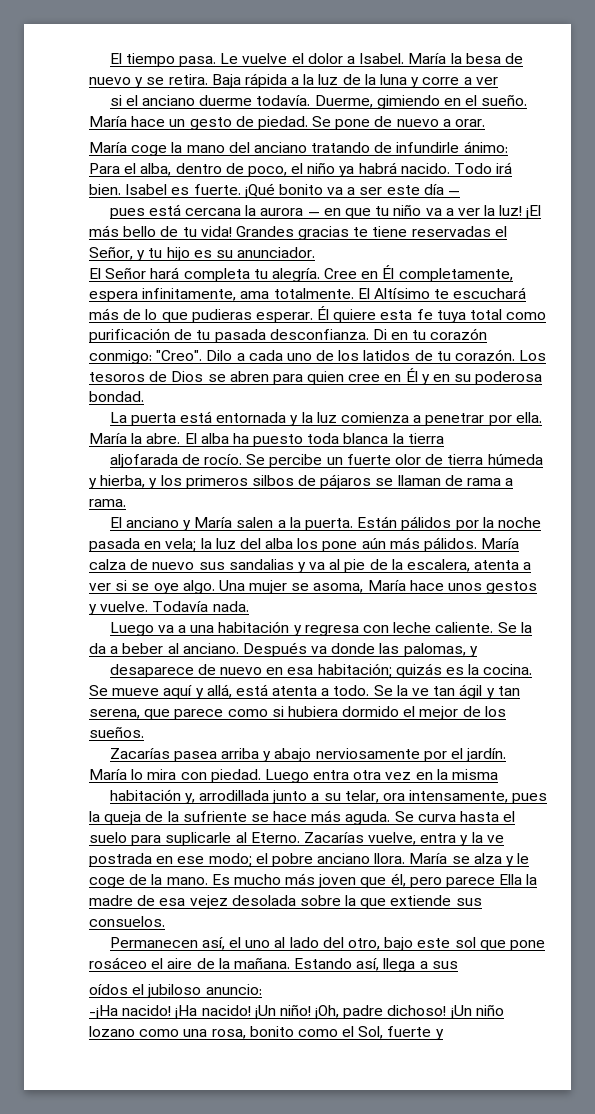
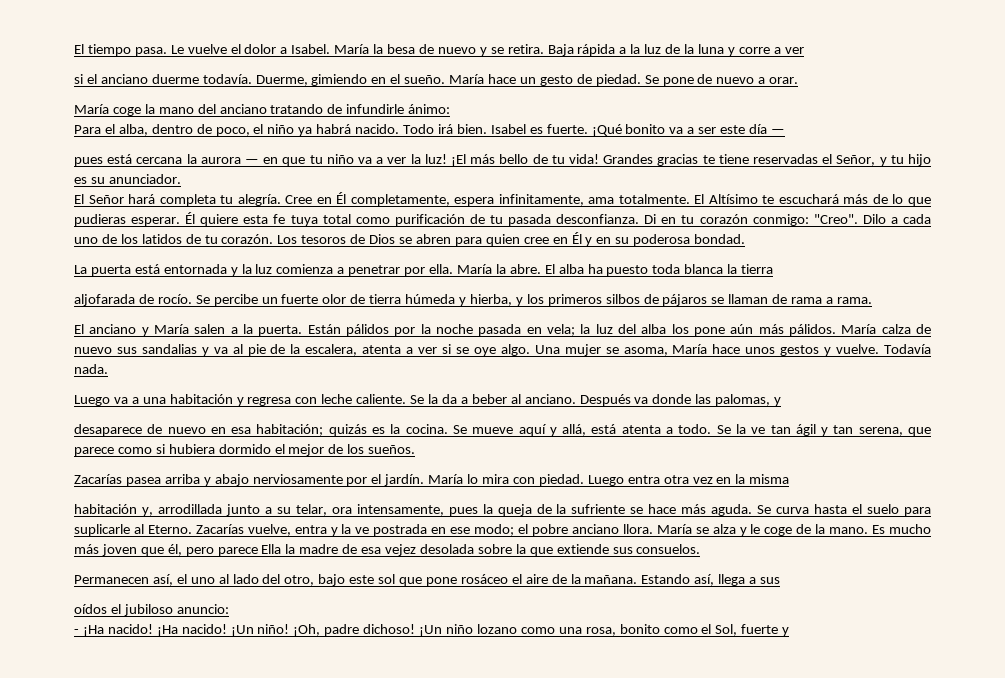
[89,1005,118,1018] -¡Ha -> [74,625,104,636] - ¡Ha

